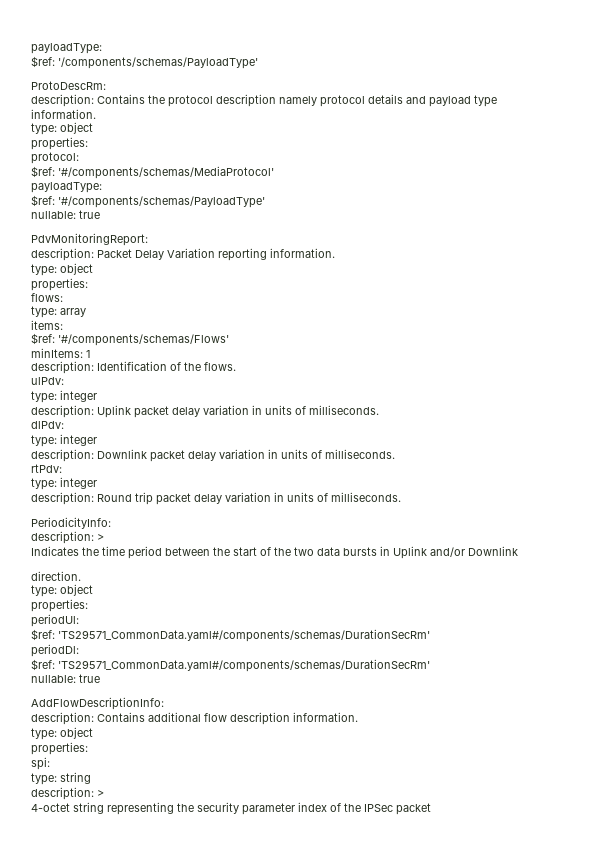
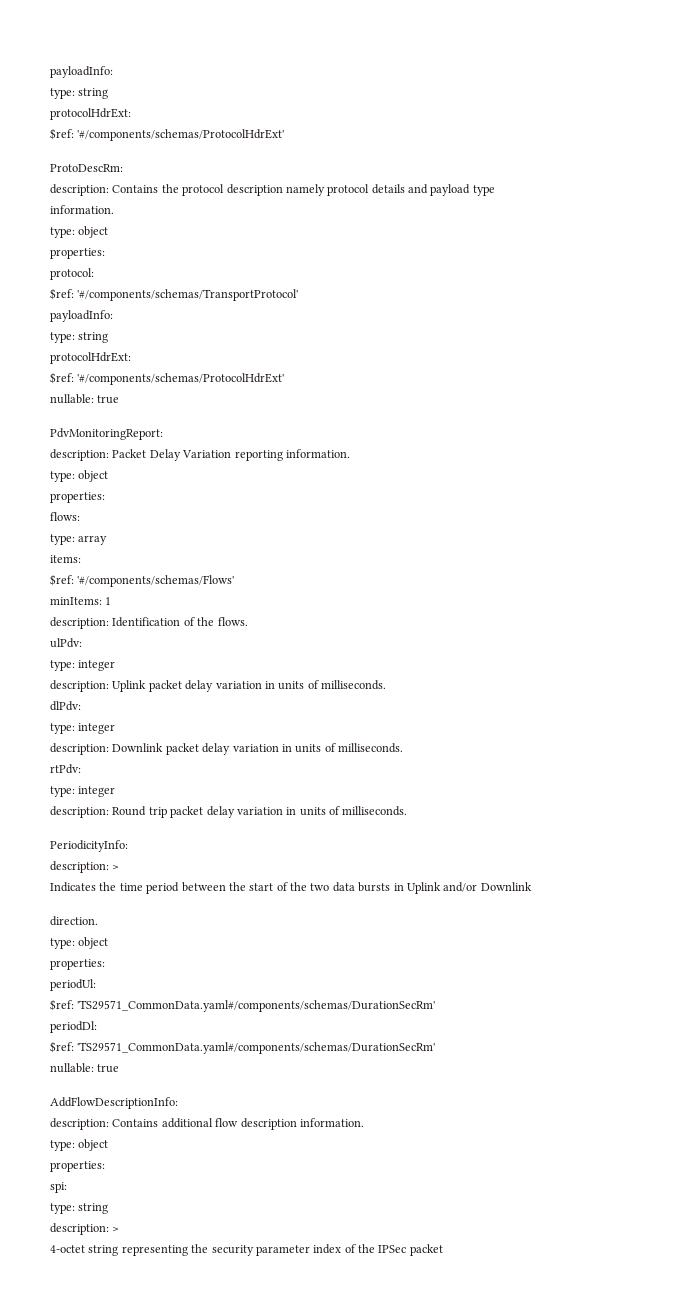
[31,43,102,54] [31,56,258,69] payloadType: // $ref: '/components/schemas/PayloadType' -> [50,66,113,78] [50,88,109,99] [50,108,131,120] [50,128,285,141] payloadInfo: // type: string // protocolHdrExt: // $ref: '#/components/schemas/ProtocolHdrExt'
[58,166,274,179] [31,182,102,193] [31,195,265,208] '#/components/schemas/MediaProtocol' // payloadType: // $ref: '#/components/schemas/PayloadType' -> [77,289,299,301] [50,310,113,322] [50,332,109,343] [50,352,131,364] [50,372,285,385] '#/components/schemas/TransportProtocol' // payloadInfo: // type: string // protocolHdrExt: // $ref: '#/components/schemas/ProtocolHdrExt'

